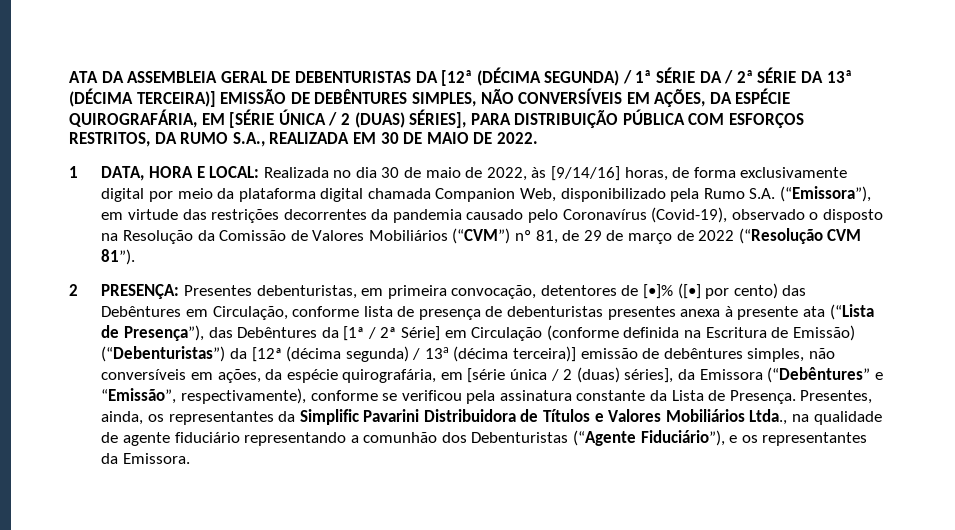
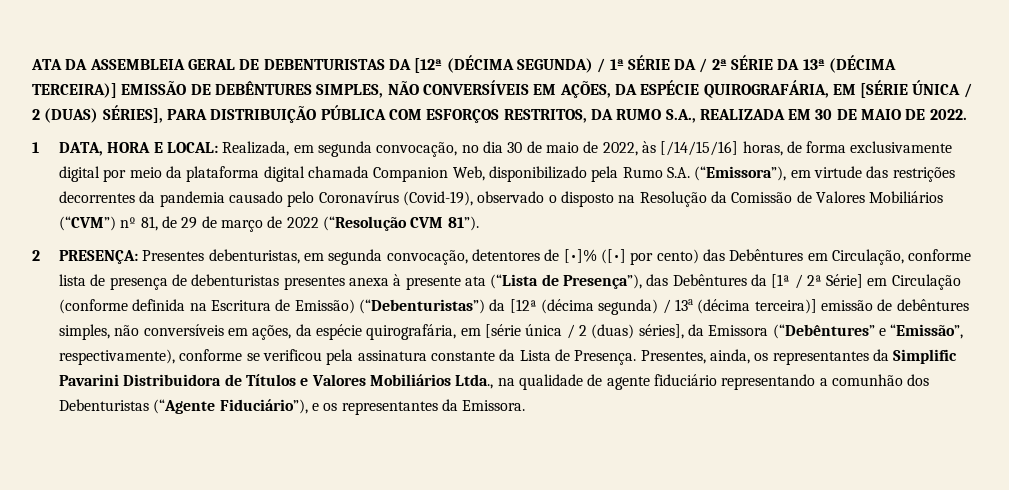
[263,167,329,178] Realizada -> [222,141,458,157] Realizada, em segunda convocação,
[551,166,621,181] [9/14/16] -> [660,141,739,156] [/14/15/16]
[387,285,447,299] primeira -> [328,249,383,265] segunda

